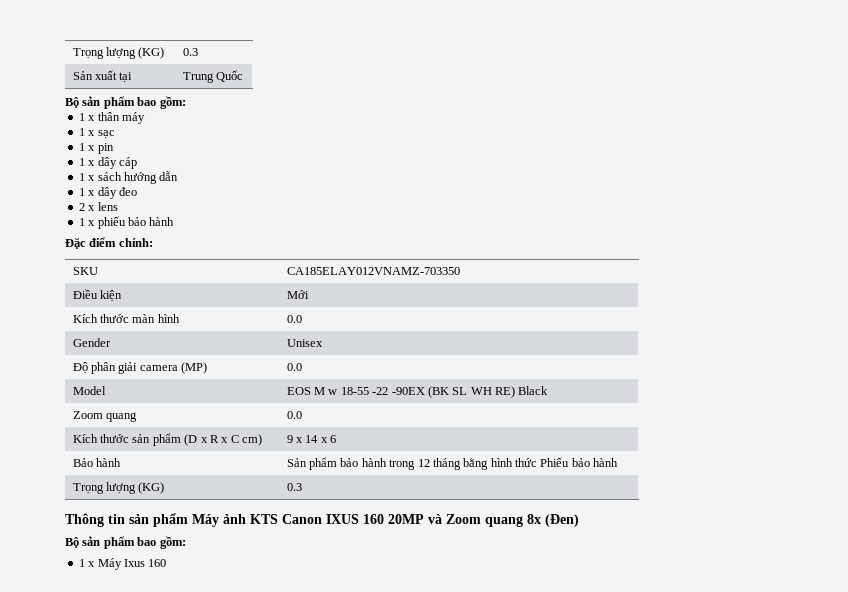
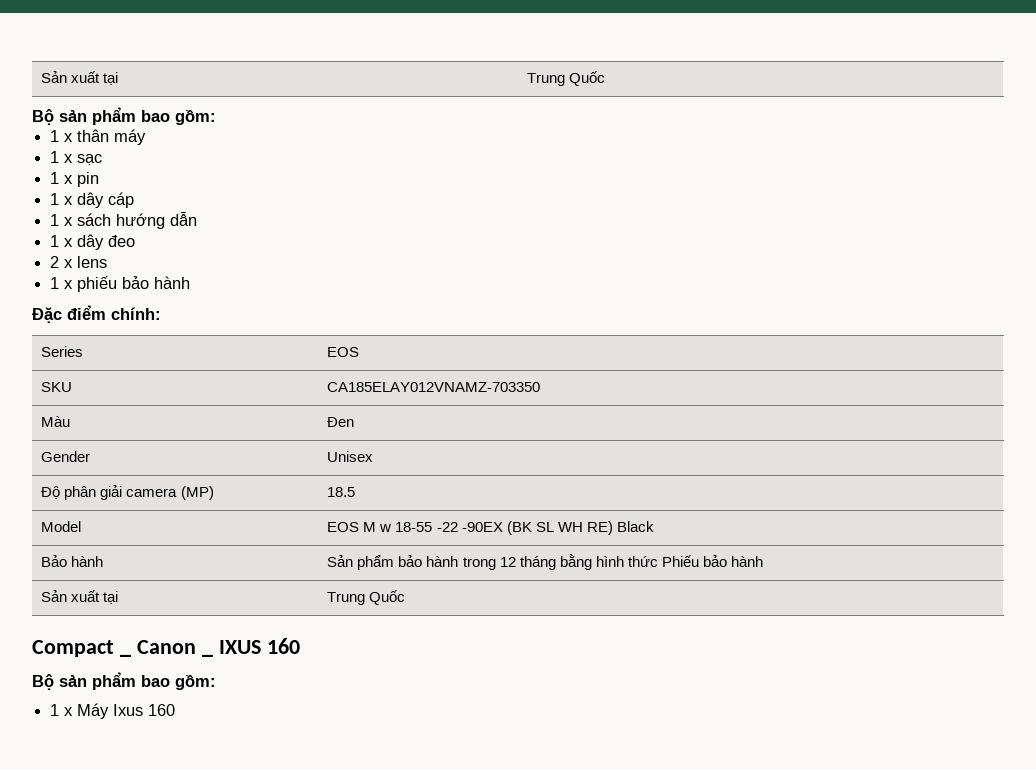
[72,47,165,59] [182,48,198,56] Trọng lượng (KG) | 0.3 // -> (41, 77) none
(153, 242) none -> [41,346,84,357] [327,347,360,357] // Series | EOS
[72,289,123,302] [286,290,309,299] [72,314,180,323] [286,315,302,323] Điều kiện | Mới // Kích thước màn hình | 0.0 -> [41,416,71,427] [327,417,355,427] Màu | Đen
[286,363,302,371] 0.0 -> [327,487,356,497] 18.5
[72,411,138,422] [286,411,302,419] [72,433,263,446] [286,435,337,443] // Zoom quang | 0.0 // Kích thước sản phẩm (D x R x C cm) | 9 x 14 x 6 -> (654, 526) none
[72,482,165,494] [286,483,302,491] [65,513,579,527] Trọng lượng (KG) | 0.3 // Thông tin sản phẩm Máy ảnh KTS Canon IXUS 160 20MP và Zoom quang 8x (Đen) -> [41,590,119,604] [327,590,406,605] [32,640,131,657] [136,640,196,654] [201,654,213,657] [218,638,300,654] Sản xuất tại | Trung Quốc // Compact _ Canon _ IXUS 160

